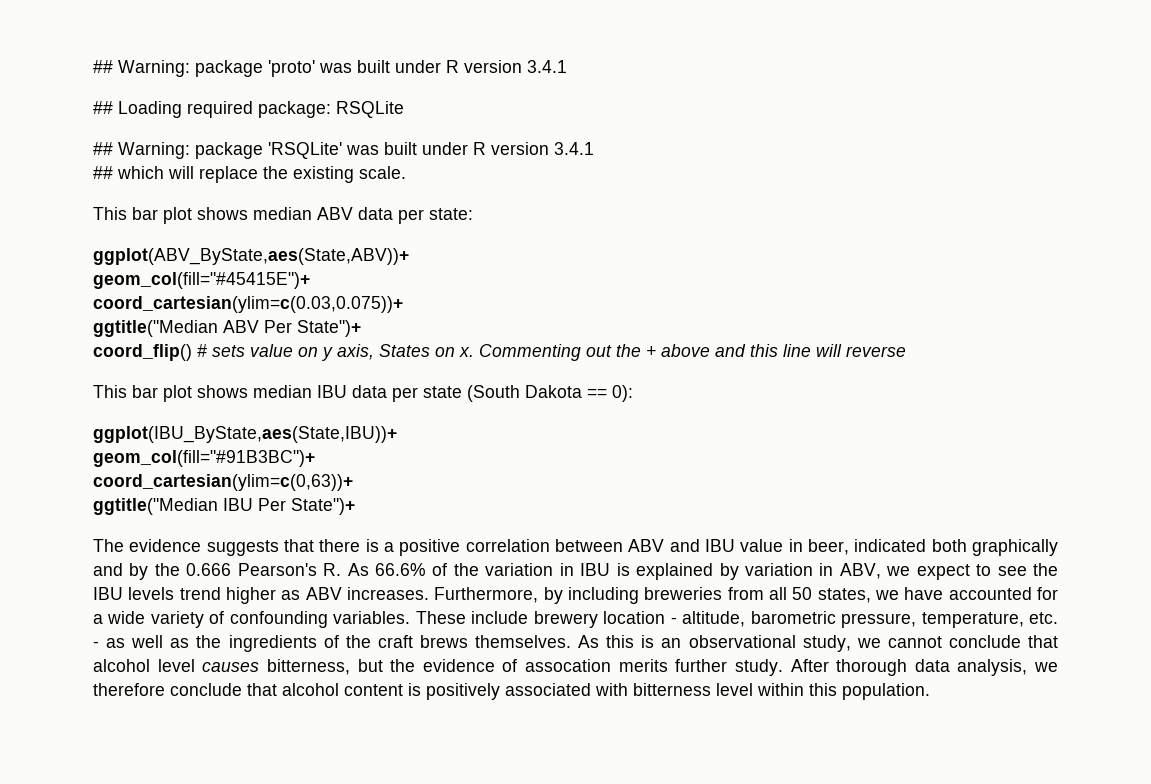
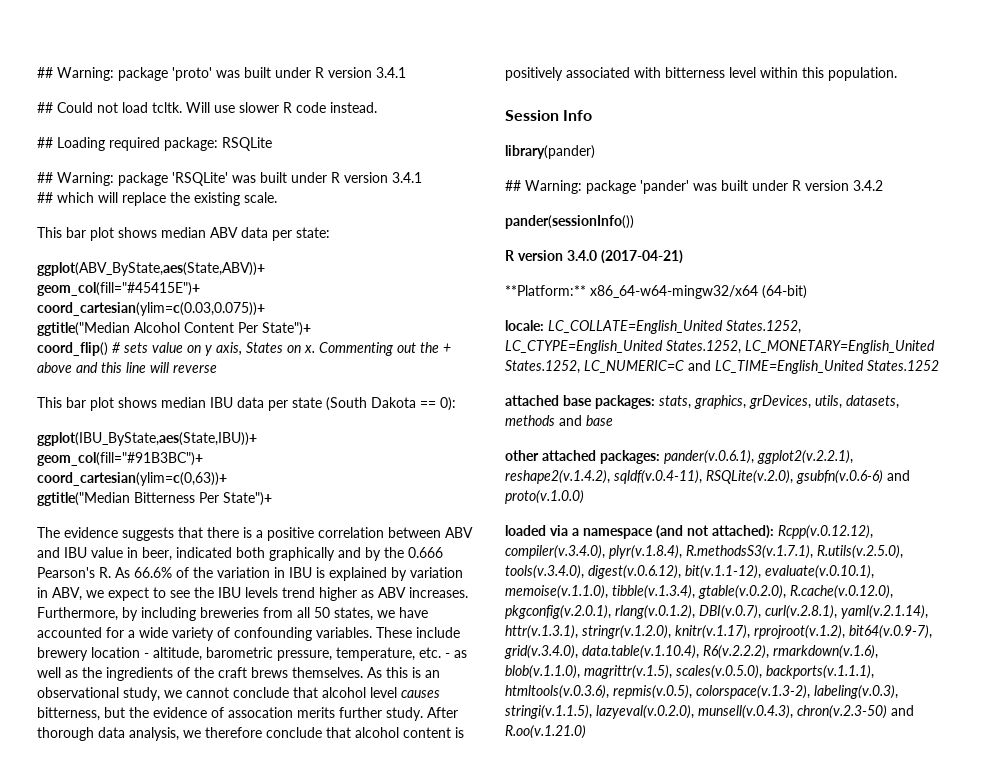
(567, 66) none -> [37,102,377,113] // ## Could not load tcltk. Will use slower R code instead.
[223,320,259,333] ABV -> [134,322,234,333] Alcohol Content
[223,498,253,511] IBU -> [134,492,195,503] Bitterness
(930, 691) none -> [505,110,593,121] [505,145,595,159] [505,180,883,194] [505,215,634,229] [505,250,683,264] [505,285,807,299] [505,320,801,334] [505,340,935,354] [505,360,939,374] [505,395,899,409] [505,415,613,426] [505,450,853,464] [505,470,910,484] [505,490,584,504] [505,525,873,539] [505,545,903,559] [505,565,874,579] [505,585,893,599] [505,605,928,619] [505,625,932,639] [504,645,878,659] [505,665,874,679] [505,685,898,699] [505,705,914,719] [505,725,586,739] // Session Info // library(pander) // ## Warning: package 'pander' was built under R version 3.4.2 // pander(sessionInfo()) // R version 3.4.0 (2017-04-21) // **Platform:** x86_64-w64-mingw32/x64 (64-bit) // locale: LC_COLLATE=English_United States.1252, LC_CTYPE=English_United States.1252, LC_MONETARY=English_United States.1252, LC_NUMERIC=C and LC_TIME=English_United States.1252 // attached base packages: stats, graphics, grDevices, utils, datasets, methods and base // other attached packages: pander(v.0.6.1), ggplot2(v.2.2.1), reshape2(v.1.4.2), sqldf(v.0.4-11), RSQLite(v.2.0), gsubfn(v.0.6-6) and proto(v.1.0.0) // loaded via a namespace (and not attached): Rcpp(v.0.12.12), compiler(v.3.4.0), plyr(v.1.8.4), R.methodsS3(v.1.7.1), R.utils(v.2.5.0), tools(v.3.4.0), digest(v.0.6.12), bit(v.1.1-12), evaluate(v.0.10.1), memoise(v.1.1.0), tibble(v.1.3.4), gtable(v.0.2.0), R.cache(v.0.12.0), pkgconfig(v.2.0.1), rlang(v.0.1.2), DBI(v.0.7), curl(v.2.8.1), yaml(v.2.1.14), httr(v.1.3.1), stringr(v.1.2.0), knitr(v.1.17), rprojroot(v.1.2), bit64(v.0.9-7), grid(v.3.4.0), data.table(v.1.10.4), R6(v.2.2.2), rmarkdown(v.1.6), blob(v.1.1.0), magrittr(v.1.5), scales(v.0.5.0), backports(v.1.1.1), htmltools(v.0.3.6), repmis(v.0.5), colorspace(v.1.3-2), labeling(v.0.3), stringi(v.1.1.5), lazyeval(v.0.2.0), munsell(v.0.4.3), chron(v.2.3-50) and R.oo(v.1.21.0)

